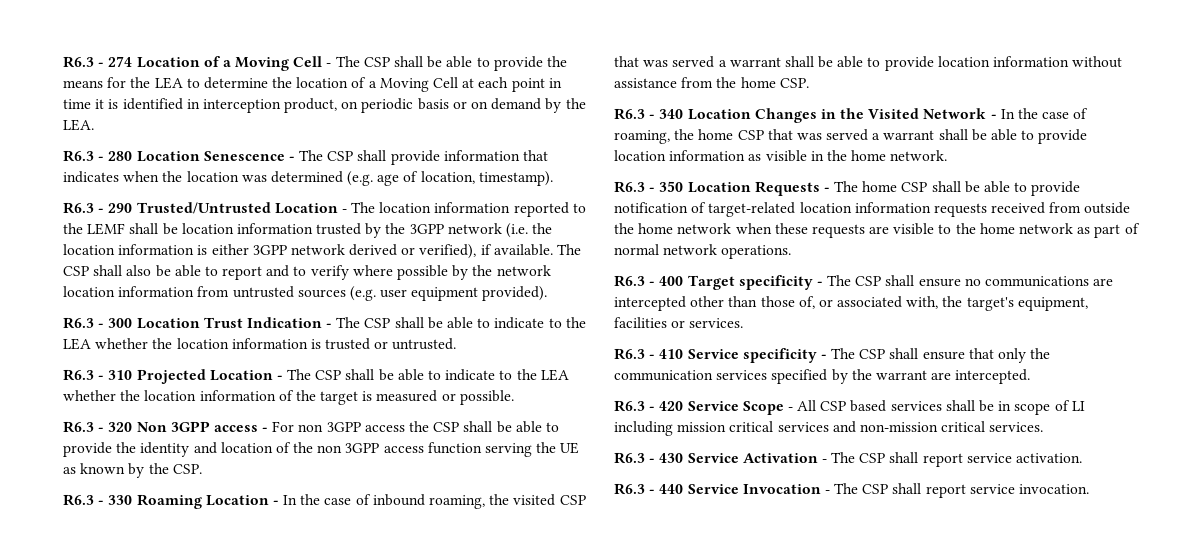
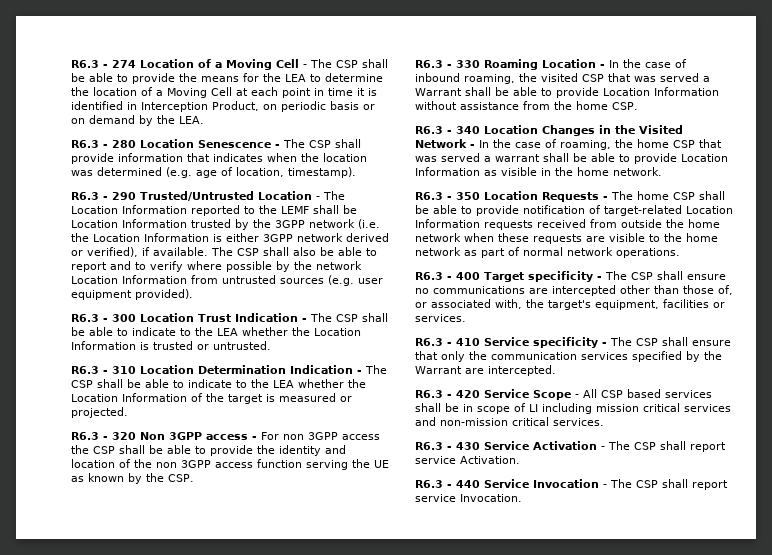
[202,98,338,113] interception product, -> [141,101,259,112] Interception Product,
[379,202,511,213] location information -> [71,205,187,214] Location Information
[181,223,313,234] location information -> [71,219,187,228] Location Information
[63,244,195,255] location information -> [93,233,209,242] Location Information
[63,286,195,297] location information -> [71,275,187,284] Location Information
[176,338,308,349] location information -> [314,328,361,336] [71,341,136,350] Location Information
[136,369,273,384] Projected Location -> [140,365,353,374] Location Determination Indication
[144,390,276,401] location information -> [71,393,187,402] Location Information
[459,390,514,405] possible. -> [71,407,128,418] projected.
[729,56,1070,71] warrant shall be able to provide location information -> [415,87,719,98] Warrant shall be able to provide Location Information
[614,150,746,161] location information -> [681,154,728,162] [415,167,480,176] Location Information
[799,202,931,213] location information -> [686,206,733,214] [415,219,480,228] Location Information
[875,370,927,380] warrant -> [415,366,462,374] Warrant
[1016,453,1083,463] activation. -> [460,456,520,464] Activation.
[1019,484,1090,494] invocation. -> [460,494,522,502] Invocation.

